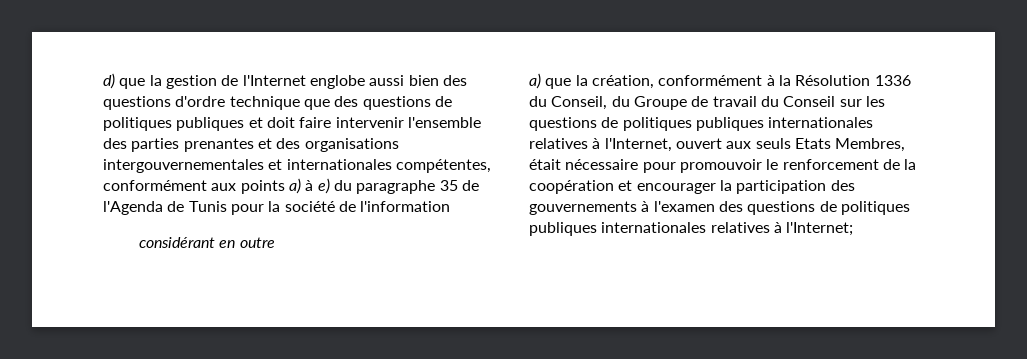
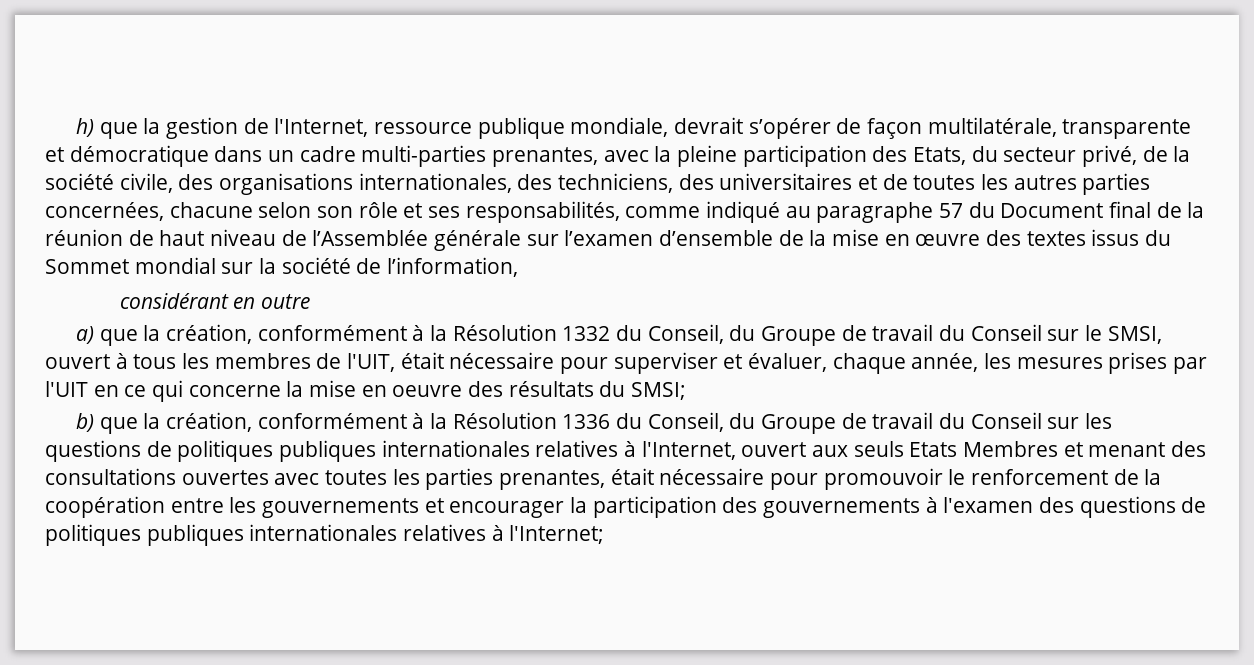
[103,73,115,89] d) -> [75,118,94,137] h)
[242,75,467,89] [103,96,452,110] [103,117,481,131] [103,138,399,152] [103,159,491,173] [103,178,479,194] [103,201,264,215] l'Internet englobe aussi bien des questions d'ordre technique que des questions de politiques publiques et doit faire intervenir l'ensemble des parties prenantes et des organisations intergouvernementales et internationales compétentes, conformément aux points a) à e) du paragraphe 35 de l'Agenda de Tunis pour -> [274,117,1192,139] [45,145,1191,167] [45,173,1151,195] [45,201,1205,223] [45,229,1172,251] [45,257,254,274] l'Internet, ressource publique mondiale, devrait s’opérer de façon multilatérale, transparente et démocratique dans un cadre multi-parties prenantes, avec la pleine participation des Etats, du secteur privé, de la société civile, des organisations internationales, des techniciens, des universitaires et de toutes les autres parties concernées, chacune selon son rôle et ses responsabilités, comme indiqué au paragraphe 57 du Document final de la réunion de haut niveau de l’Assemblée générale sur l’examen d’ensemble de la mise en œuvre des textes issus du Sommet mondial sur
[360,201,451,212] l'information -> [387,257,519,277] l’information,
(871, 80) none -> [562,324,1162,346] [45,352,1208,374] [45,380,687,402] [75,412,557,434] 1332 du Conseil, du Groupe de travail du Conseil sur le SMSI, ouvert à tous les membres de l'UIT, était nécessaire pour superviser et évaluer, chaque année, les mesures prises par l'UIT en ce qui concerne la mise en oeuvre des résultats du SMSI; // b) que la création, conformément à la Résolution
[835,138,906,152] Membres, -> [963,441,1207,457] [45,468,606,490] Membres et menant des consultations ouvertes avec toutes les parties prenantes,
(614, 187) none -> [170,497,420,518] entre les gouvernements

